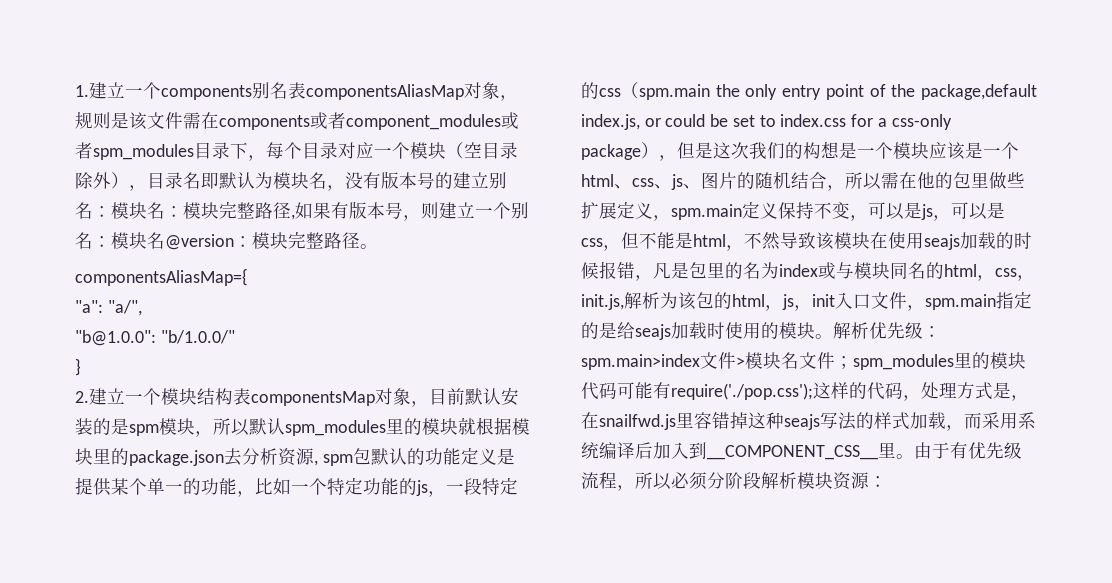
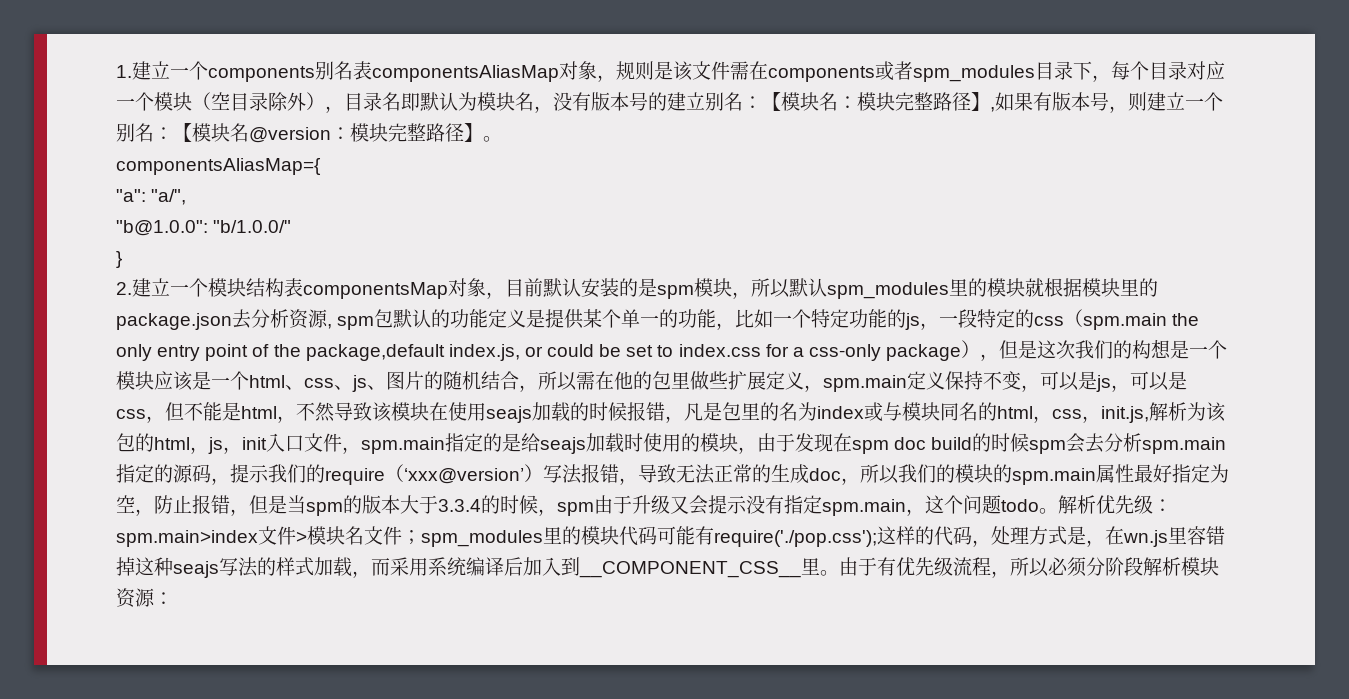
[346,112,519,130] [75,142,93,159] component_modules或者 -> (913, 70) none
(111, 211) none -> [762,92,781,111] 【
(291, 210) none -> [971,92,990,111] 】
(111, 241) none -> [173,123,192,142] 【
(360, 240) none -> [464,123,483,142] 】
(815, 330) none -> [738,433,1227,454] [116,464,1229,485] [116,495,1039,516] ，由于发现在spm doc build的时候spm会去分析spm.main指定的源码，提示我们的require（‘xxx@version’）写法报错，导致无法正常的生成doc，所以我们的模块的spm.main属性最好指定为空，防止报错，但是当spm的版本大于3.3.4的时候，spm由于升级又会提示没有指定spm.main，这个问题todo
[599,414,676,430] snailfwd.js -> [1123,530,1168,547] wn.js

